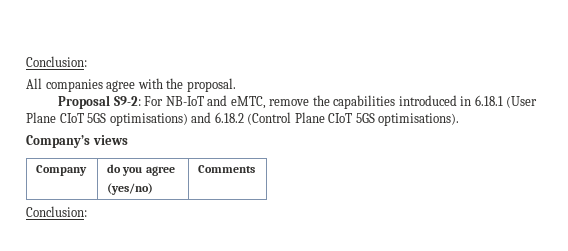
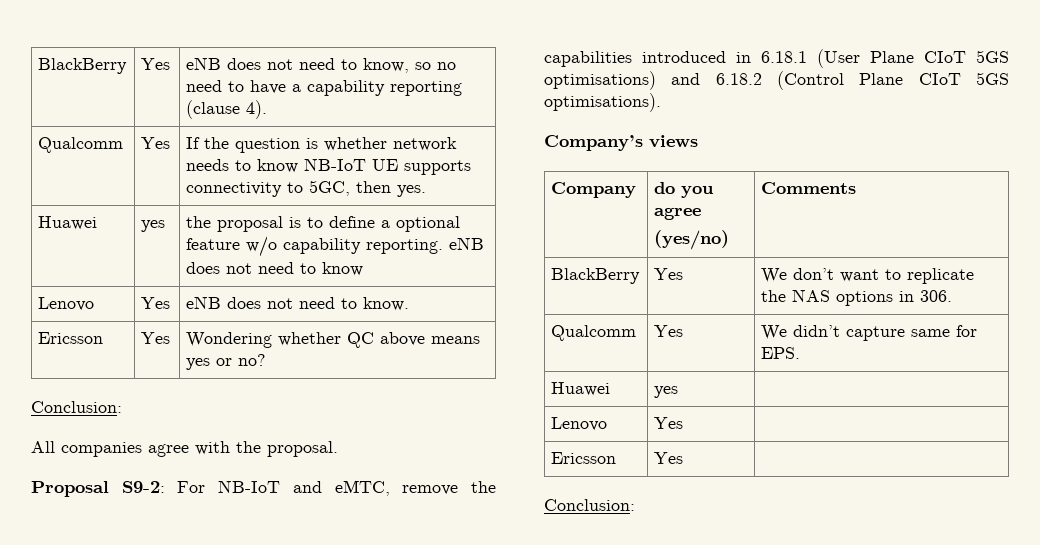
(26, 61) none -> [38,58,128,74] [141,58,171,70] [186,57,457,73] [186,80,463,96] [186,100,268,119] [38,137,124,153] [141,137,171,149] [186,137,458,153] [186,158,472,175] [186,180,427,197] [38,216,98,230] [141,220,166,232] [186,216,461,232] [186,236,485,257] [186,262,364,276] [38,297,95,311] [141,297,171,309] [186,296,410,311] [38,332,104,344] [141,332,171,344] [186,332,481,348] [186,354,267,370] BlackBerry | Yes | eNB does not need to know, so no need to have a capability reporting (clause 4). // Qualcomm | Yes | If the question is whether network needs to know NB-IoT UE supports connectivity to 5GC, then yes. // Huawei | yes | the proposal is to define a optional feature w/o capability reporting. eNB does not need to know // Lenovo | Yes | eNB does not need to know. // Ericsson | Yes | Wondering whether QC above means yes or no? //
(256, 169) none -> [551,268,641,284] [654,268,684,280] [761,268,975,284] [761,289,953,306] [551,325,637,341] [654,325,684,337] [761,325,978,341] [761,347,801,359] [551,382,611,396] [654,386,679,398] [551,417,608,431] [654,417,684,429] [551,452,617,464] [654,452,684,464] // BlackBerry | Yes | We don’t want to replicate the NAS options in 306. // Qualcomm | Yes | We didn’t capture same for EPS. // Huawei | yes | // Lenovo | Yes | // Ericsson | Yes |

